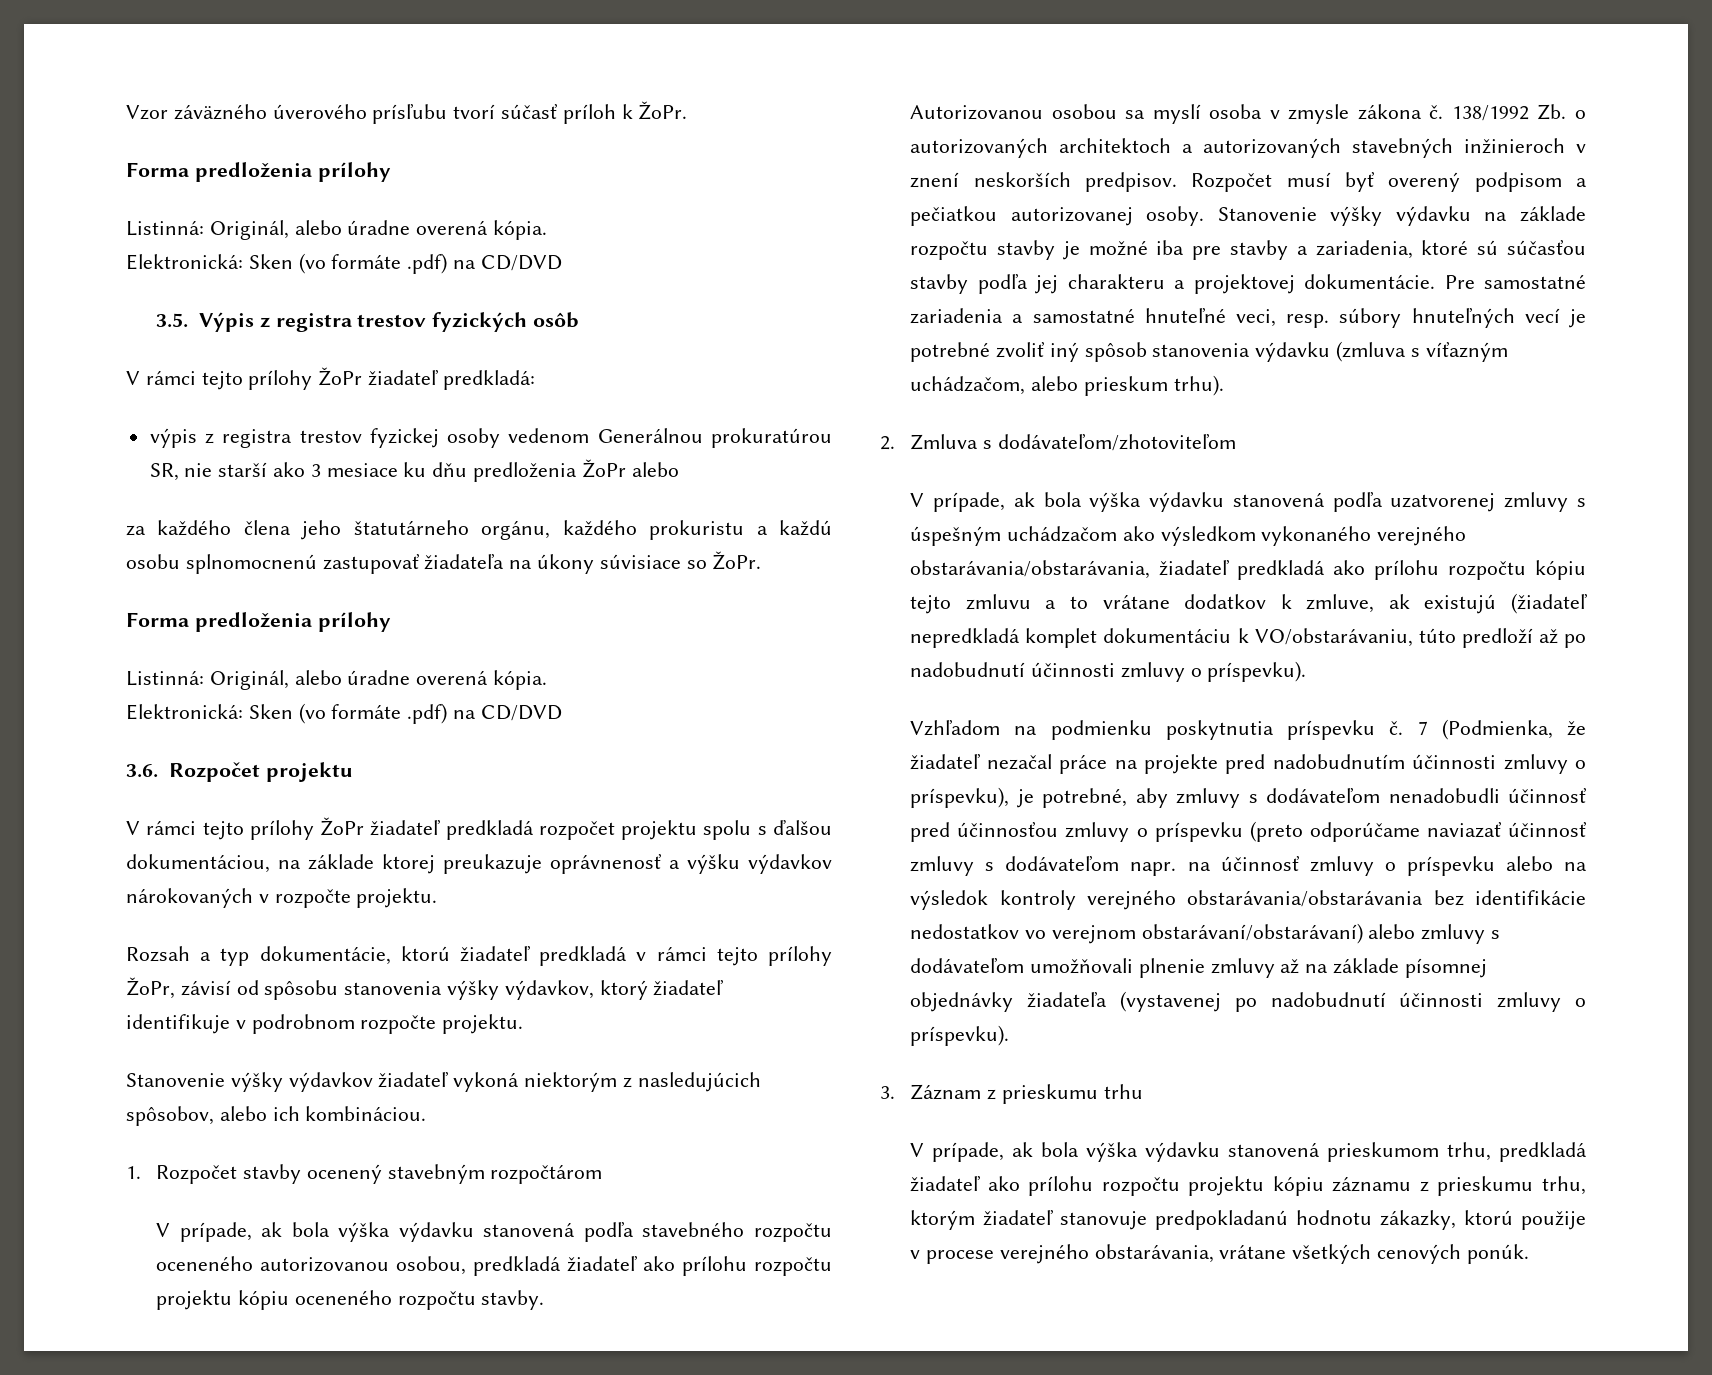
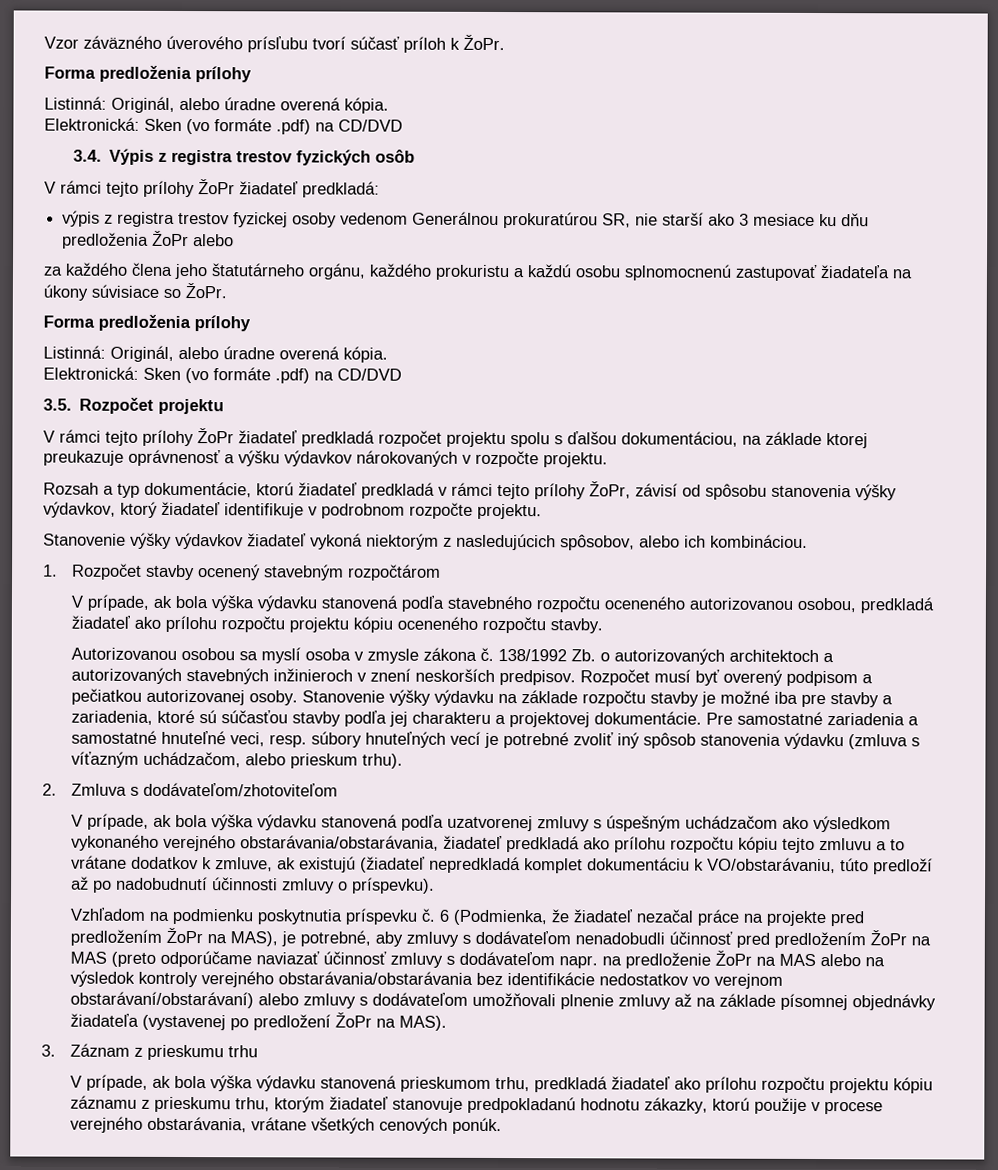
[156,313,189,328] 3.5. -> [73,149,103,162] 3.4.
[126,764,158,778] 3.6. -> [43,398,72,411] 3.5.
[1417,721,1428,735] 7 -> [439,909,450,922] 6
[1272,754,1586,774] [910,787,1010,808] nadobudnutím účinnosti zmluvy o príspevku), -> [70,927,279,947] predložením ŽoPr na MAS),
[957,822,1243,842] účinnosťou zmluvy o príspevku -> [774,930,932,949] [70,951,108,964] predložením ŽoPr na MAS
[1220,856,1495,876] účinnosť zmluvy o príspevku -> [625,950,817,969] predloženie ŽoPr na MAS
[1270,992,1586,1012] [910,1025,1010,1046] nadobudnutí účinnosti zmluvy o príspevku). -> [253,1012,448,1031] predložení ŽoPr na MAS).

